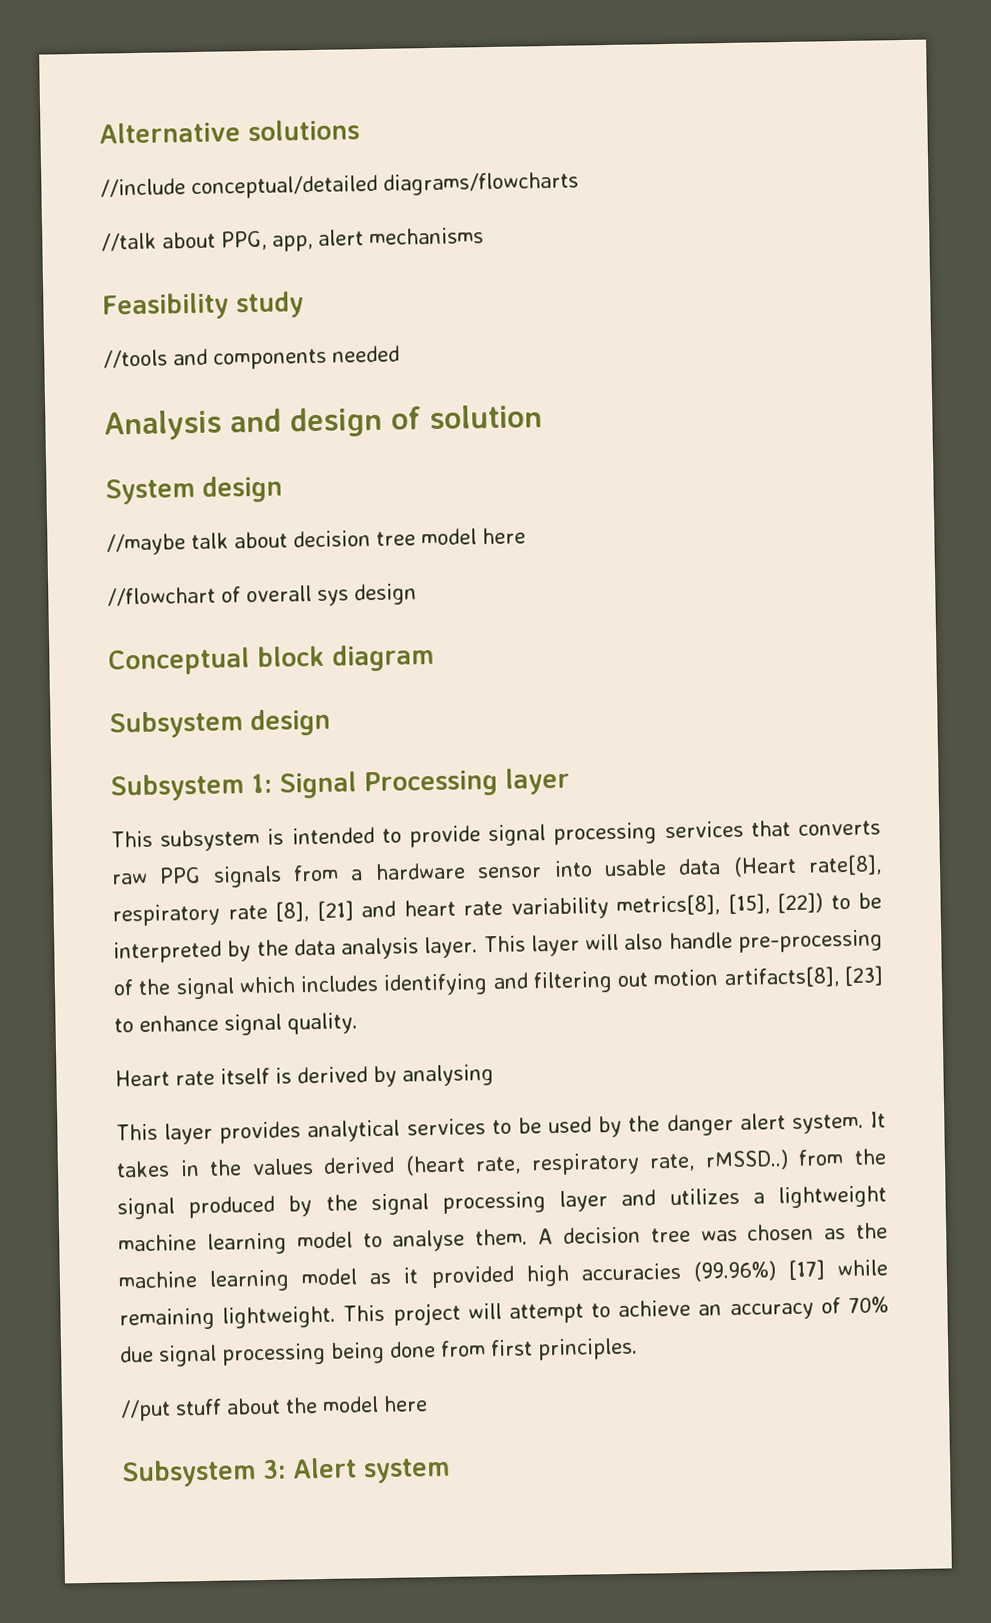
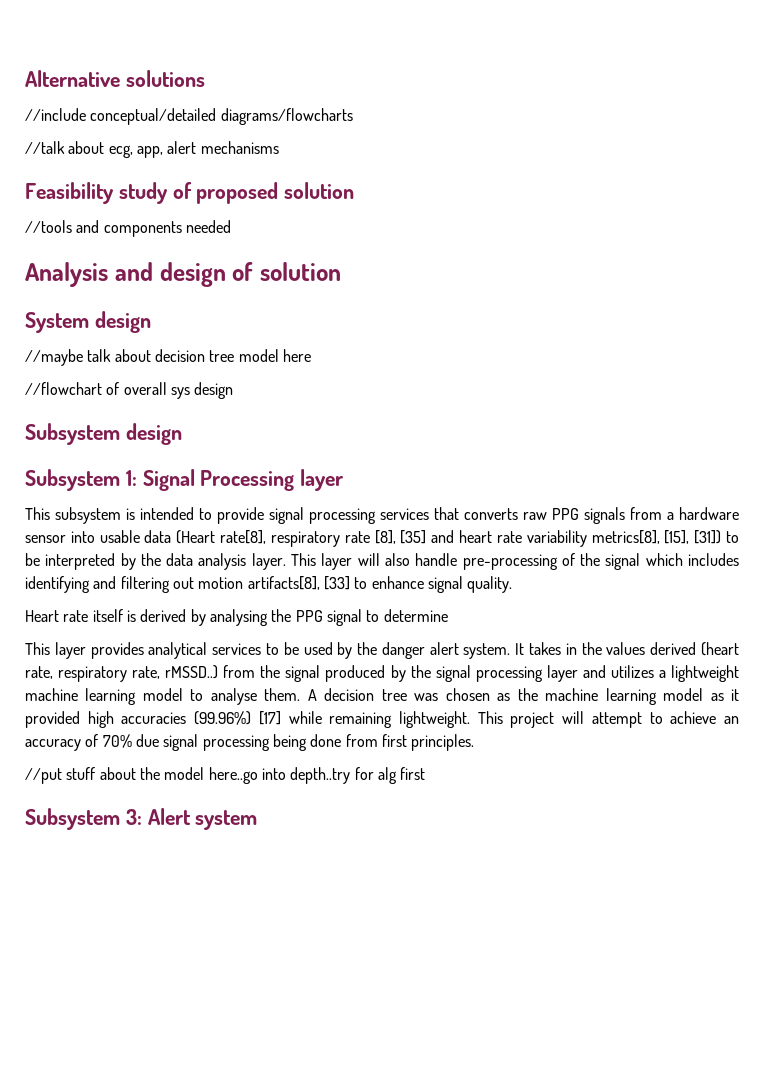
[220,230,267,251] PPG, -> [108,145,133,158] ecg,
(304, 305) none -> [172,182,355,204] of proposed solution
[108,644,434,676] // Conceptual block diagram -> (234, 390) none
[316,900,354,922] [21] -> [400,530,427,544] [35]
[777,892,823,914] [22]) -> [694,530,722,544] [31])
[843,965,884,987] [23] -> [323,576,350,590] [33]
(494, 1075) none -> [271,609,448,626] the PPG signal to determine
[382,1395,428,1412] here -> [208,767,426,784] here..go into depth..try for alg first

